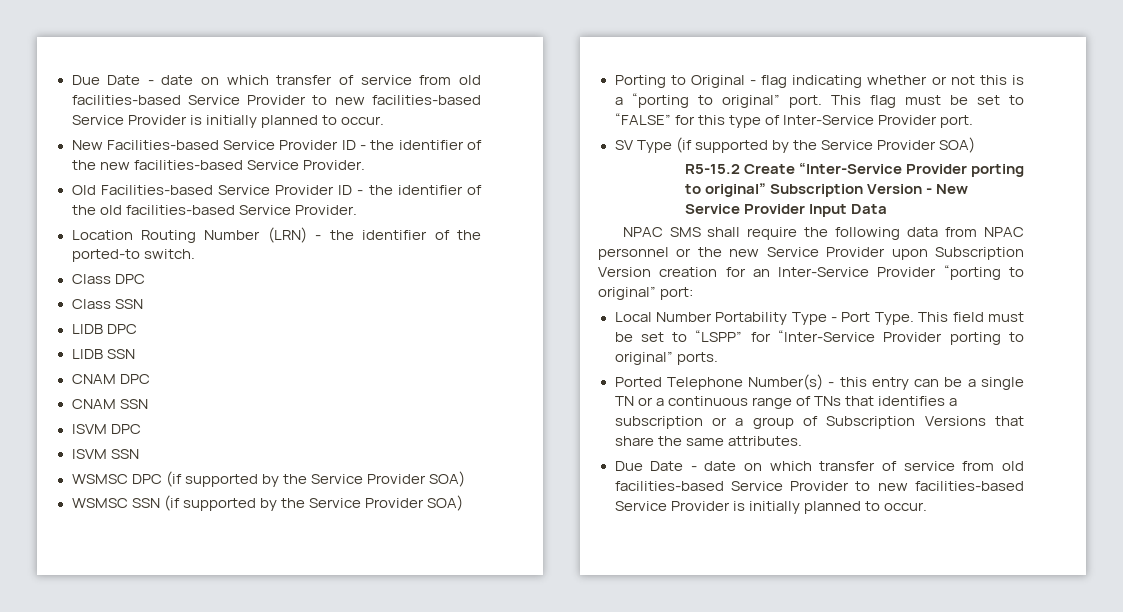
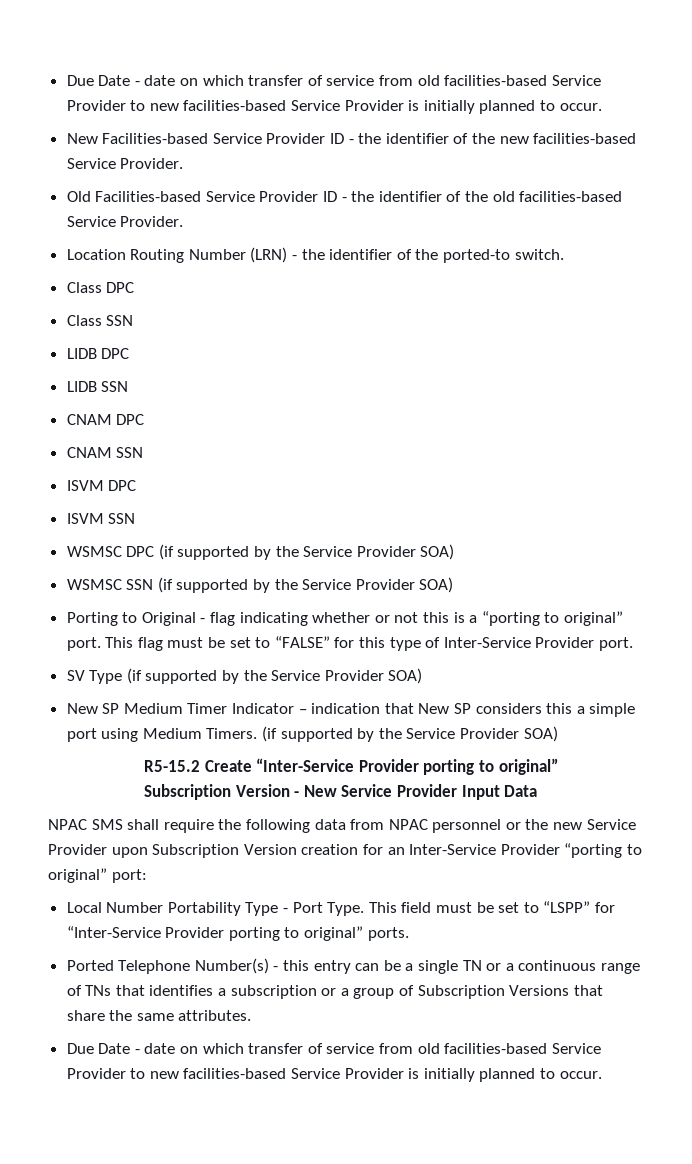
(975, 145) none -> [66,703,636,717] [66,726,558,742] // New SP Medium Timer Indicator – indication that New SP considers this a simple port using Medium Timers. (if supported by the Service Provider SOA)

